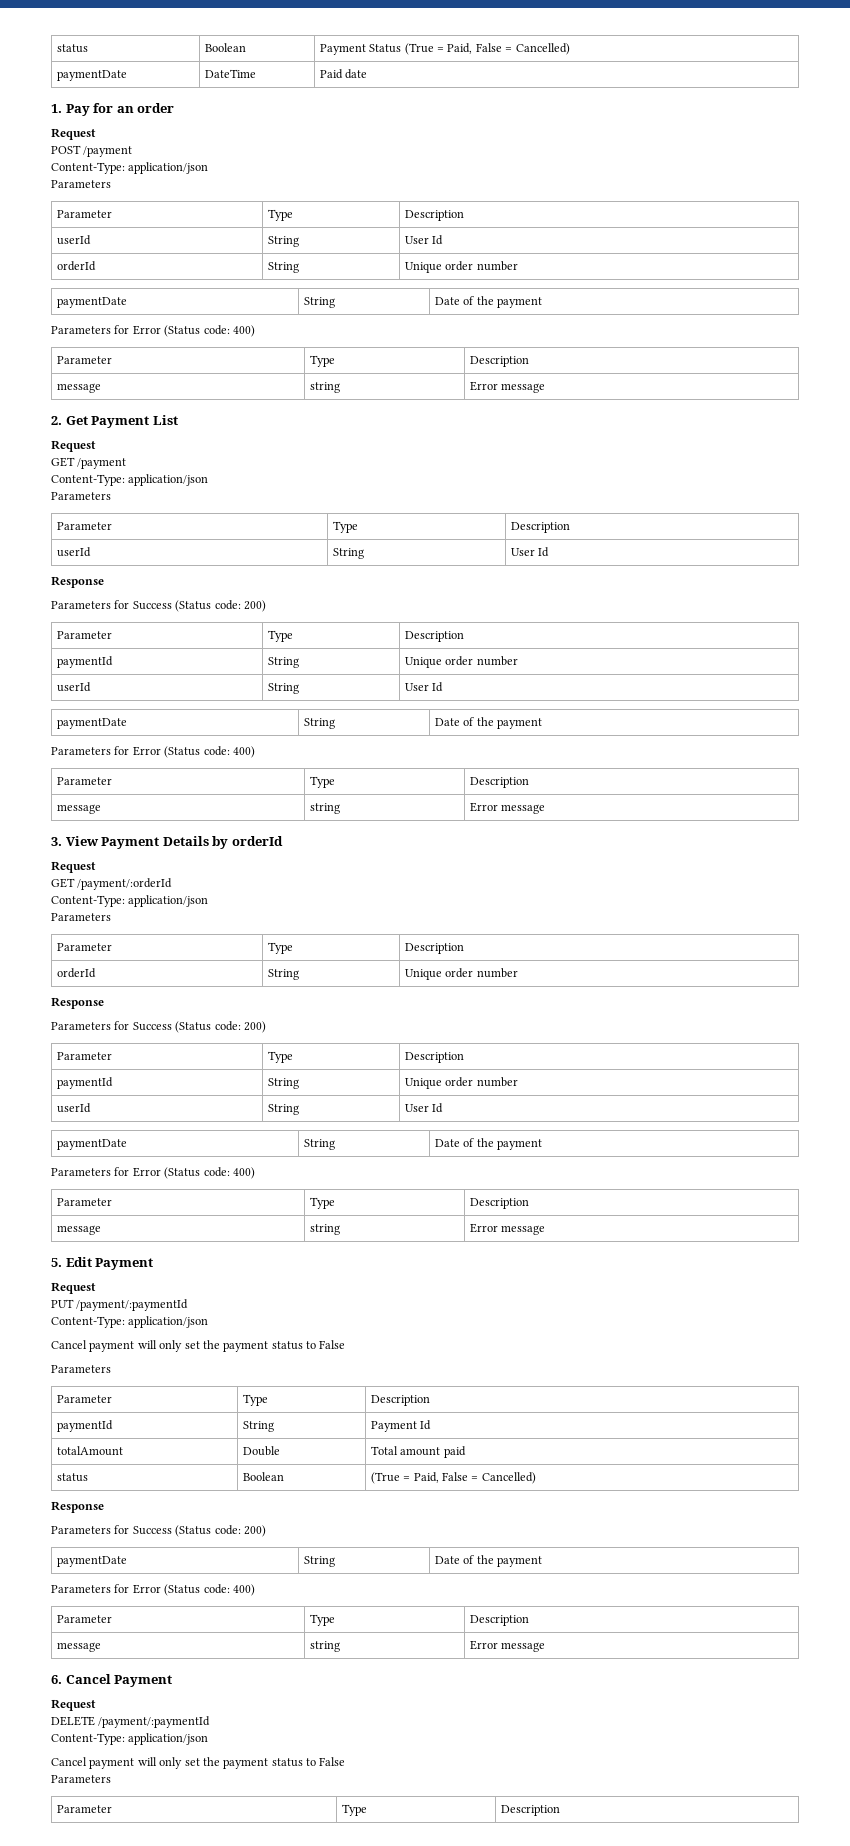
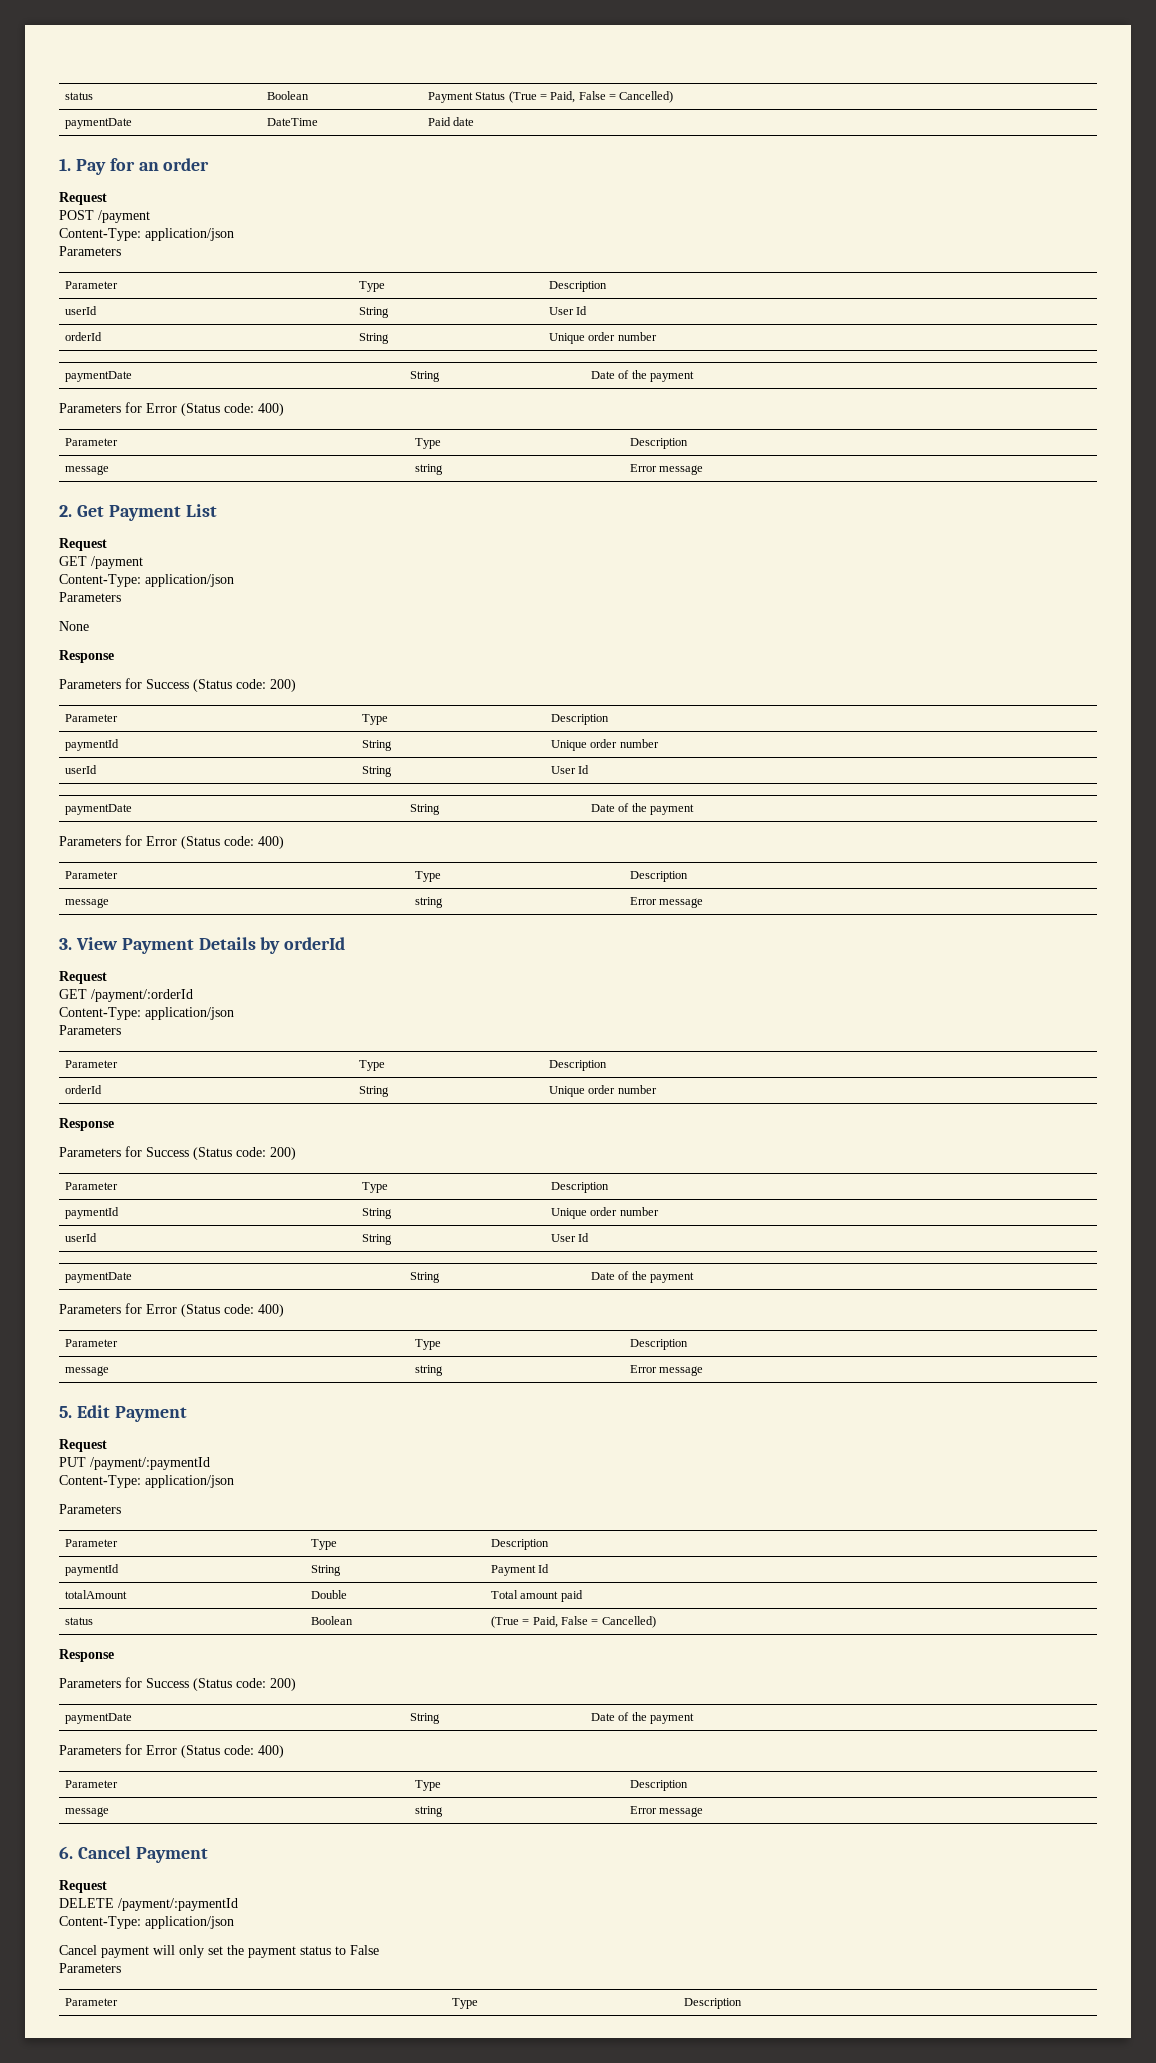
[56,522,112,530] [332,521,358,533] [510,522,570,533] [56,547,91,557] [332,548,364,559] [510,547,550,557] // Parameter | Type | Description // userId | String | User Id -> [59,621,89,631] // None
[51,1340,346,1352] // Cancel payment will only set the payment status to False -> (234, 1481) none

